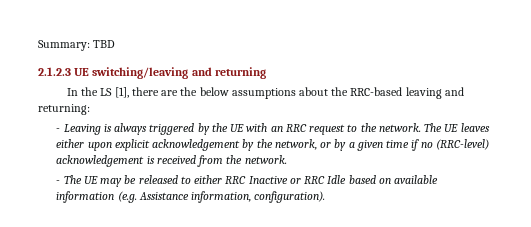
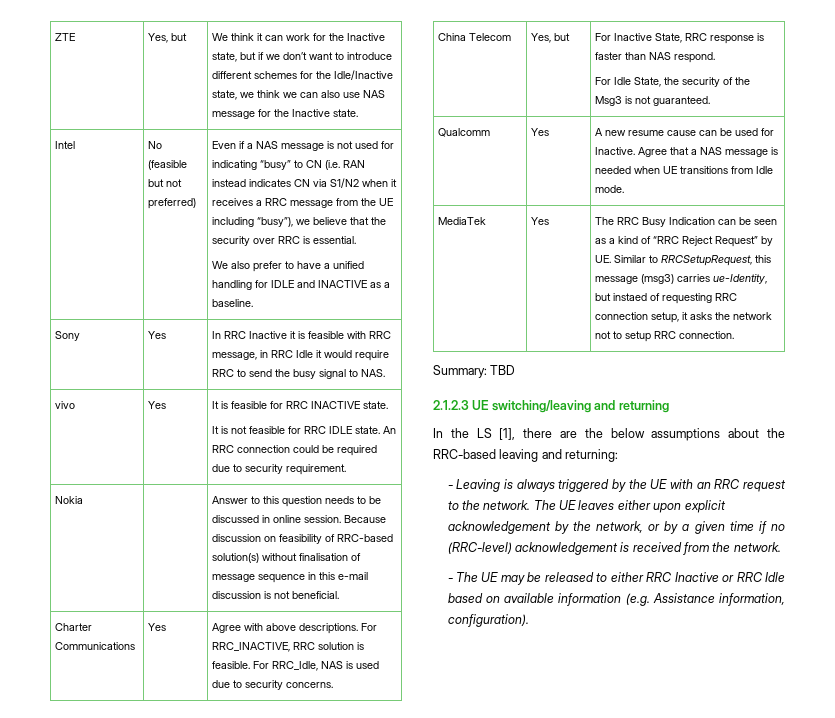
(38, 45) none -> [55,33,76,41] [148,33,188,43] [212,33,386,41] [212,52,393,62] [212,70,394,80] [212,90,386,100] [212,109,359,119] [55,141,76,149] [148,141,163,149] [148,160,188,170] [148,179,183,187] [148,198,197,209] [212,141,395,151] [212,160,366,170] [212,178,398,188] [212,198,394,208] [212,217,387,227] [212,236,357,246] [212,261,365,272] [212,280,391,290] [212,299,254,307] [55,331,81,341] [148,331,167,339] [212,331,392,339] [212,350,390,361] [212,369,386,379] [55,401,76,409] [148,401,167,409] [212,401,389,409] [212,426,397,434] [212,445,378,456] [212,464,347,475] [55,496,84,504] [212,496,382,507] [212,515,387,523] [212,534,394,544] [212,553,362,563] [212,572,369,583] [212,591,340,599] [55,623,93,631] [55,642,136,650] [148,623,167,631] [212,623,378,634] [212,642,365,652] [212,661,380,671] [212,680,334,690] [438,33,512,41] [531,33,571,43] [595,33,765,44] [595,52,716,63] [595,77,751,87] [595,96,711,106] [438,128,491,137] [531,128,550,136] [595,128,775,136] [595,147,779,157] [595,166,774,174] [595,185,625,193] [438,217,487,225] [531,217,550,225] [595,217,778,227] [595,236,774,247] [595,255,772,266] [595,274,768,284] [595,293,738,304] [595,312,773,323] [595,331,735,342] ZTE | Yes, but | We think it can work for the Inactive state, but if we don’t want to introduce different schemes for the Idle/Inactive state, we think we can also use NAS message for the Inactive state. // Intel | No (feasible but not preferred) | Even if a NAS message is not used for indicating “busy” to CN (i.e. RAN instead indicates CN via S1/N2 when it receives a RRC message from the UE including “busy”), we believe that the security over RRC is essential. // We also prefer to have a unified handling for IDLE and INACTIVE as a baseline. // Sony | Yes | In RRC Inactive it is feasible with RRC message, in RRC Idle it would require RRC to send the busy signal to NAS. // vivo | Yes | It is feasible for RRC INACTIVE state. // It is not feasible for RRC IDLE state. An RRC connection could be required due to security requirement. // Nokia | | Answer to this question needs to be discussed in online session. Because discussion on feasibility of RRC-based solution(s) without finalisation of message sequence in this e-mail discussion is not beneficial. // Charter Communications | Yes | Agree with above descriptions. For RRC_INACTIVE, RRC solution is feasible. For RRC_Idle, NAS is used due to security concerns. // China Telecom | Yes, but | For Inactive State, RRC response is faster than NAS respond. // For Idle State, the security of the Msg3 is not guaranteed. // Qualcomm | Yes | A new resume cause can be used for Inactive. Agree that a NAS message is needed when UE transitions from Idle mode. // MediaTek | Yes | The RRC Busy Indication can be seen as a kind of “RRC Reject Request” by UE. Similar to RRCSetupRequest, this message (msg3) carries ue-Identity, but instaed of requesting RRC connection setup, it asks the network not to setup RRC connection. //

